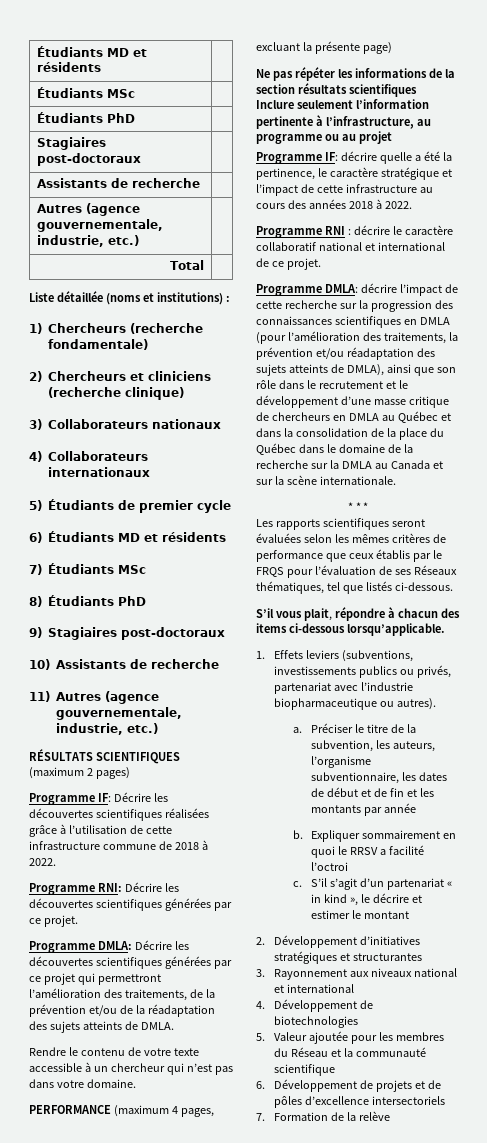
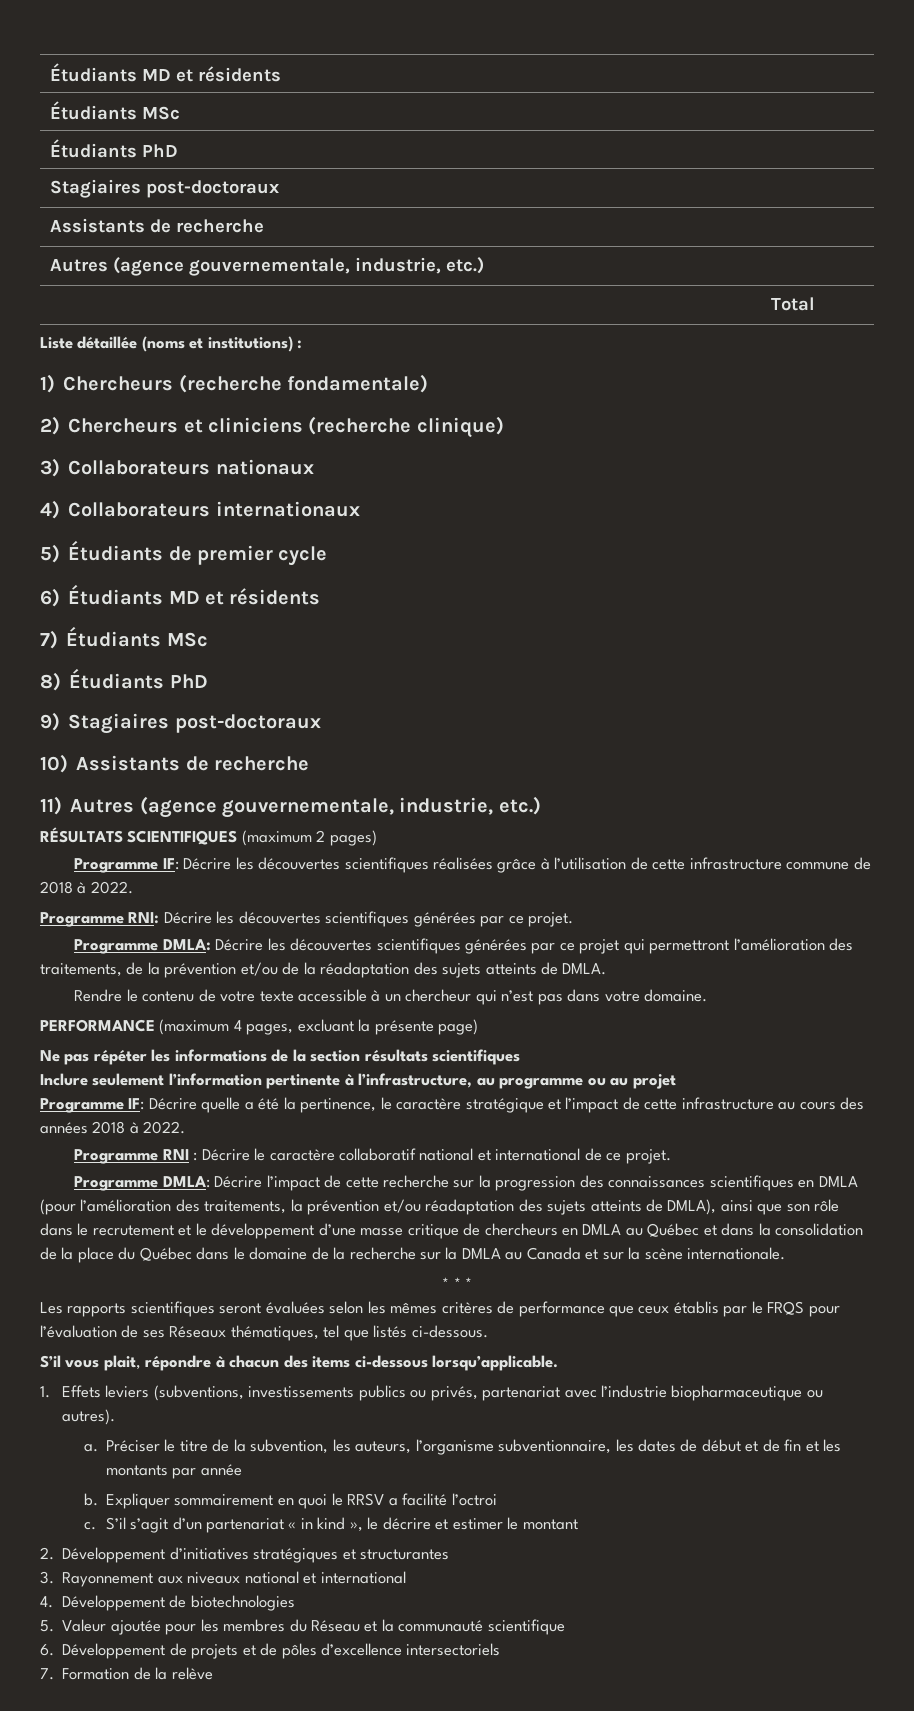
[340,151,377,161] décrire -> [148,1098,197,1110] Décrire
[353,225,390,235] décrire -> [201,1149,250,1161] Décrire
[360,283,397,293] décrire -> [214,1176,263,1188] Décrire

